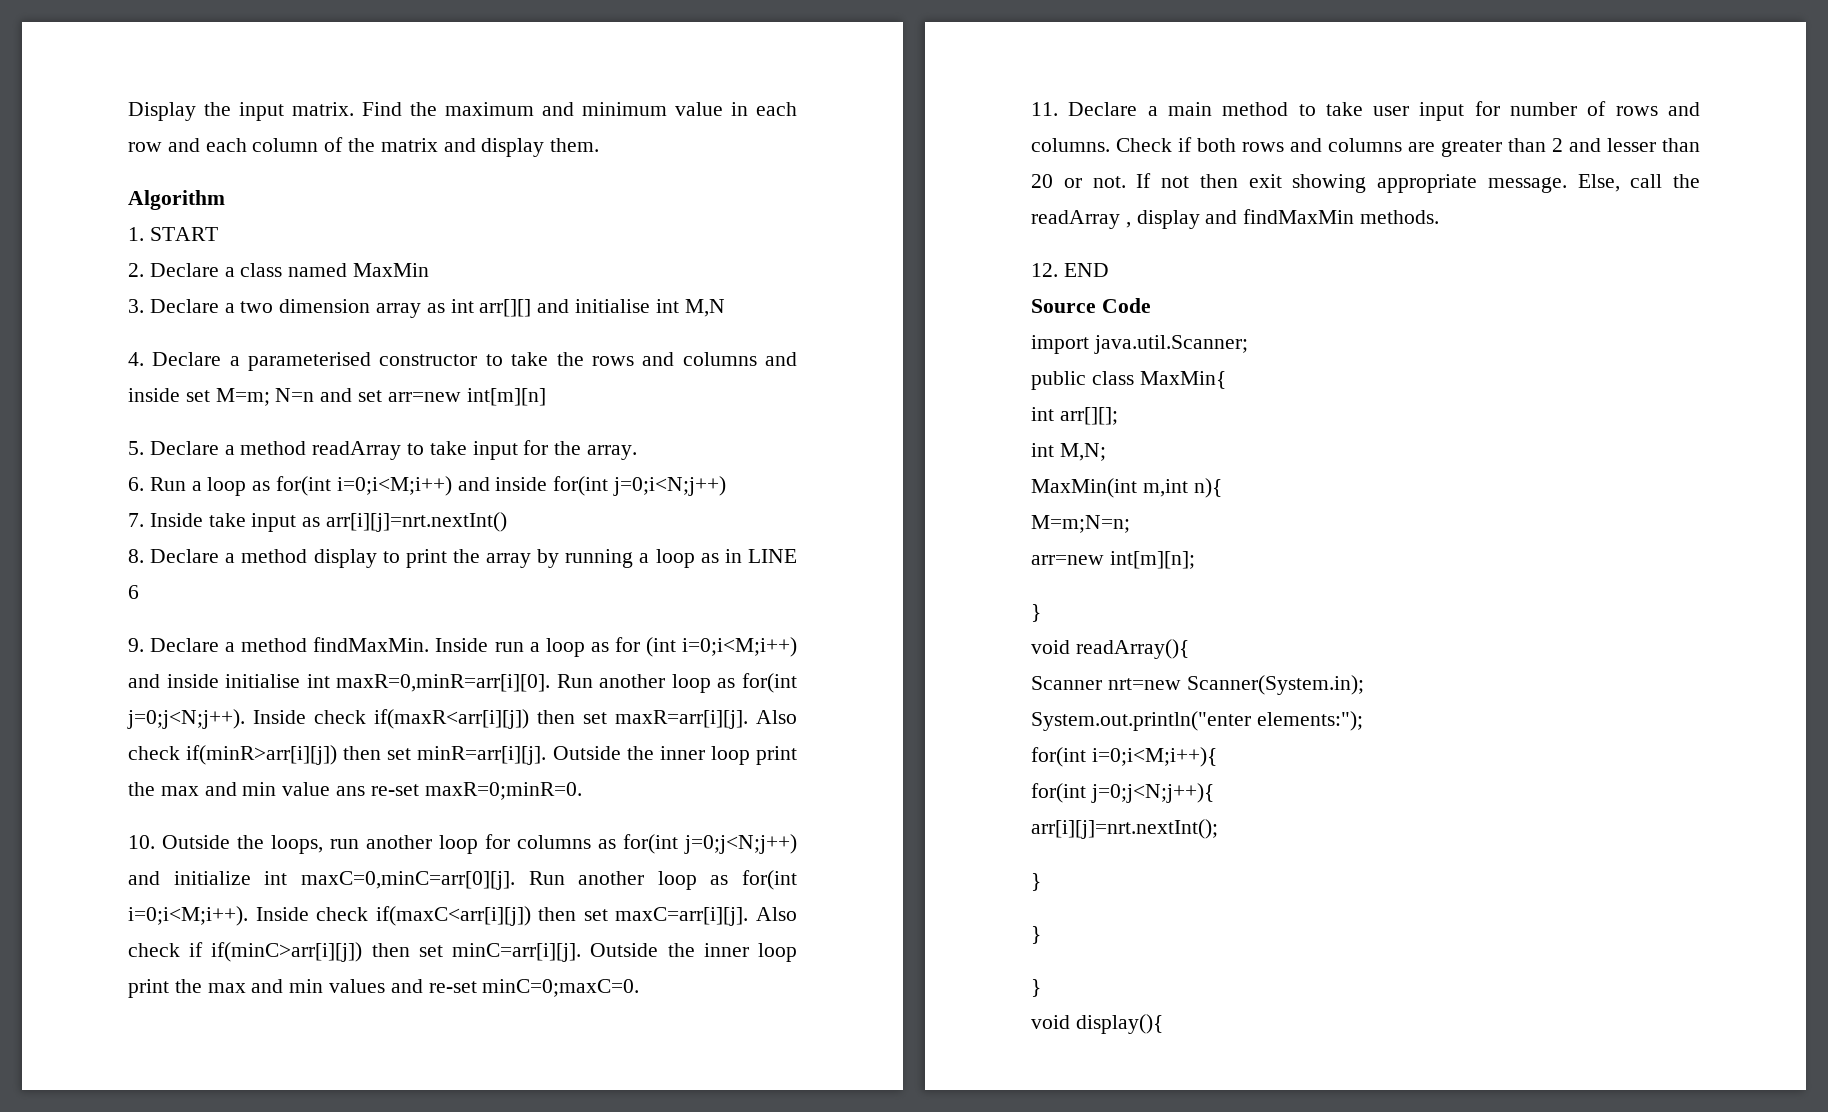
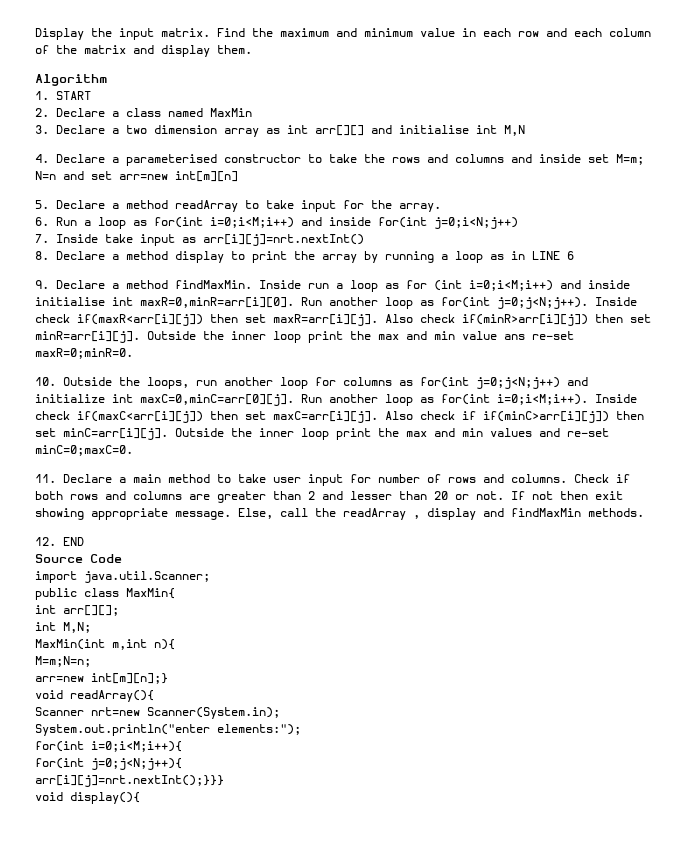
[1109,551,1195,569] [1031,604,1041,622] int[m][n]; // } -> [91,673,168,684] int[m][n];}
[1031,819,1218,839] [1031,873,1041,891] [1031,926,1041,944] [1031,979,1041,997] arr[i][j]=nrt.nextInt(); // } // } // } -> [35,775,224,787] arr[i][j]=nrt.nextInt();}}}

